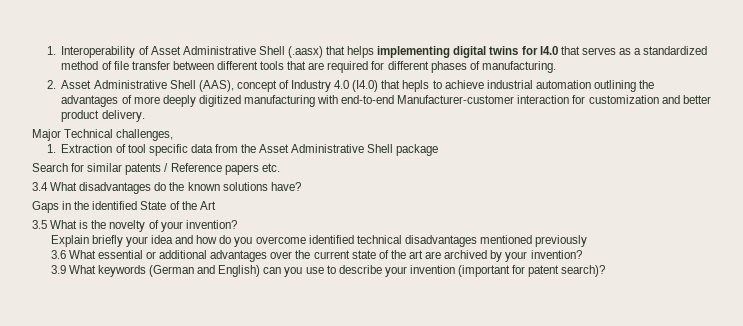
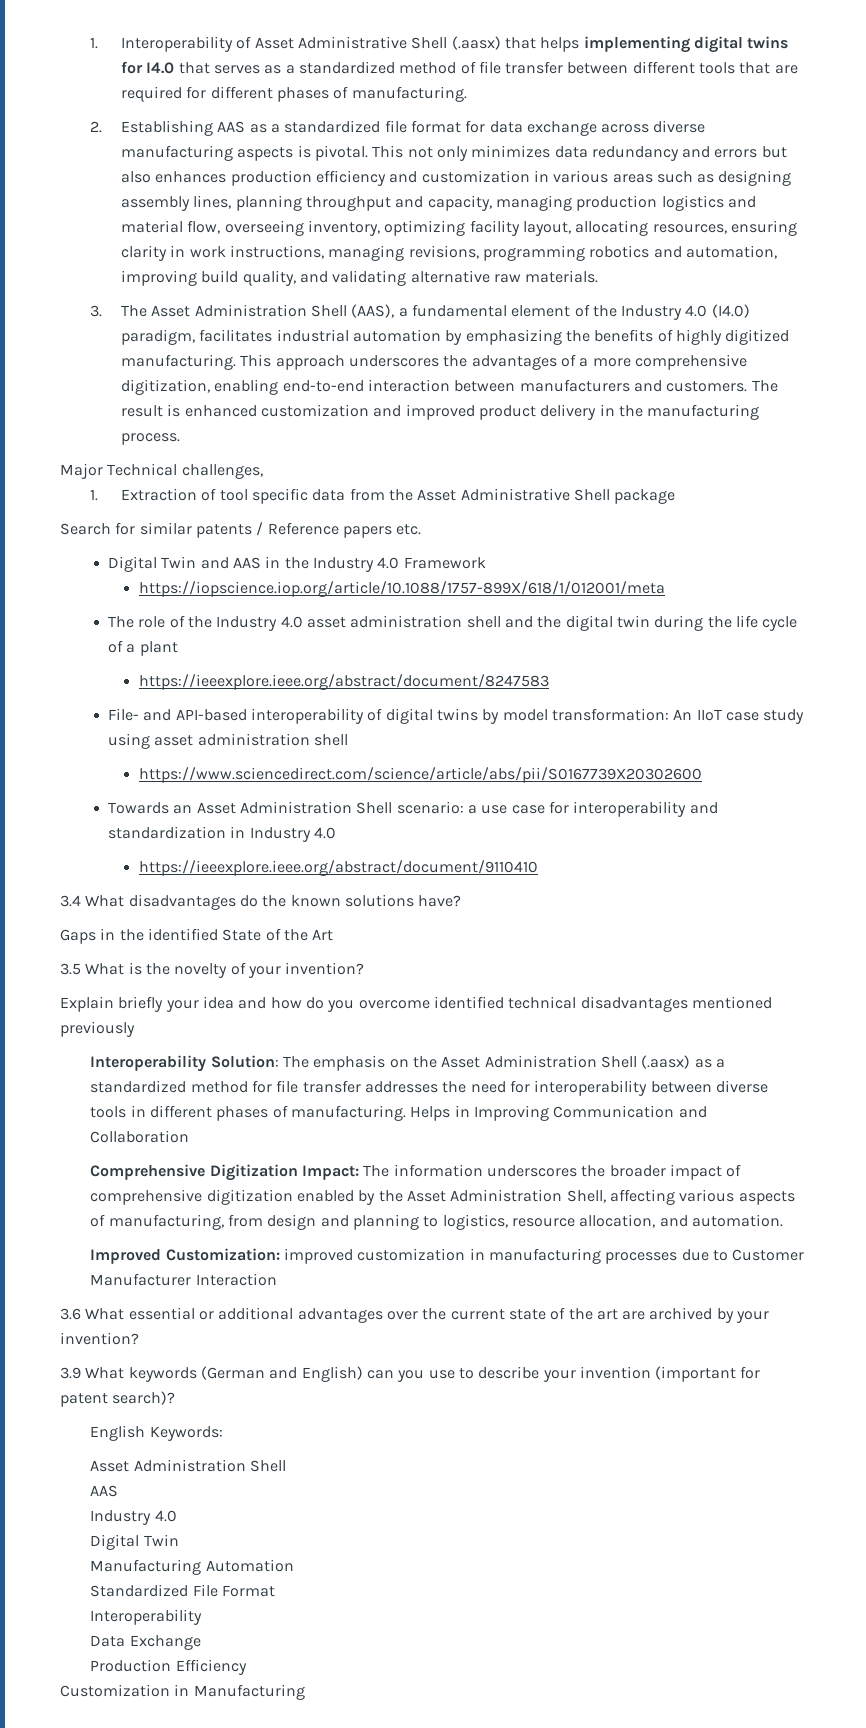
[61,80,655,92] [61,95,711,107] [61,110,145,122] Asset Administrative Shell (AAS), concept of Industry 4.0 (I4.0) that hepls to achieve industrial automation outlining the advantages of more deeply digitized manufacturing with end-to-end Manufacturer-customer interaction for customization and better product delivery. -> [120,120,706,136] [120,145,787,161] [120,170,792,186] [120,195,756,211] [120,220,797,236] [120,245,777,261] [120,270,599,286] [90,304,750,320] [120,329,790,345] [120,354,747,370] [120,379,778,395] [120,404,760,420] [120,433,180,445] Establishing AAS as a standardized file format for data exchange across diverse manufacturing aspects is pivotal. This not only minimizes data redundancy and errors but also enhances production efficiency and customization in various areas such as designing assembly lines, planning throughput and capacity, managing production logistics and material flow, overseeing inventory, optimizing facility layout, allocating resources, ensuring clarity in work instructions, managing revisions, programming robotics and automation, improving build quality, and validating alternative raw materials. // 3. The Asset Administration Shell (AAS), a fundamental element of the Industry 4.0 (I4.0) paradigm, facilitates industrial automation by emphasizing the benefits of highly digitized manufacturing. This approach underscores the advantages of a more comprehensive digitization, enabling end-to-end interaction between manufacturers and customers. The result is enhanced customization and improved product delivery in the manufacturing process.
(280, 167) none -> [108,556,486,572] [138,581,665,597] [108,615,798,631] [108,640,178,656] [138,674,549,690] [108,708,805,724] [108,733,349,749] [138,767,702,783] [108,801,718,817] [108,826,337,842] [138,860,538,876] // Digital Twin and AAS in the Industry 4.0 Framework // https://iopscience.iop.org/article/10.1088/1757-899X/618/1/012001/meta // The role of the Industry 4.0 asset administration shell and the digital twin during the life cycle of a plant // https://ieeexplore.ieee.org/abstract/document/8247583 // File- and API-based interoperability of digital twins by model transformation: An IIoT case study using asset administration shell // https://www.sciencedirect.com/science/article/abs/pii/S0167739X20302600 // Towards an Asset Administration Shell scenario: a use case for interoperability and standardization in Industry 4.0 // https://ieeexplore.ieee.org/abstract/document/9110410
(588, 241) none -> [90,1055,725,1072] [90,1080,768,1096] [90,1105,707,1121] [90,1130,190,1143] [90,1164,742,1181] [90,1189,795,1205] [90,1214,783,1230] [90,1248,805,1264] [90,1273,277,1286] // Interoperability Solution: The emphasis on the Asset Administration Shell (.aasx) as a standardized method for file transfer addresses the need for interoperability between diverse tools in different phases of manufacturing. Helps in Improving Communication and Collaboration // Comprehensive Digitization Impact: The information underscores the broader impact of comprehensive digitization enabled by the Asset Administration Shell, affecting various aspects of manufacturing, from design and planning to logistics, resource allocation, and automation. // Improved Customization: improved customization in manufacturing processes due to Customer Manufacturer Interaction
(606, 271) none -> [90,1425,223,1441] [90,1459,287,1472] [90,1485,119,1497] [90,1510,177,1525] [90,1534,179,1550] [90,1559,294,1575] [90,1584,276,1597] [90,1609,203,1625] [90,1635,201,1650] [90,1659,247,1675] [60,1684,305,1700] // English Keywords: // Asset Administration Shell // AAS // Industry 4.0 // Digital Twin // Manufacturing Automation // Standardized File Format // Interoperability // Data Exchange // Production Efficiency // Customization in Manufacturing

